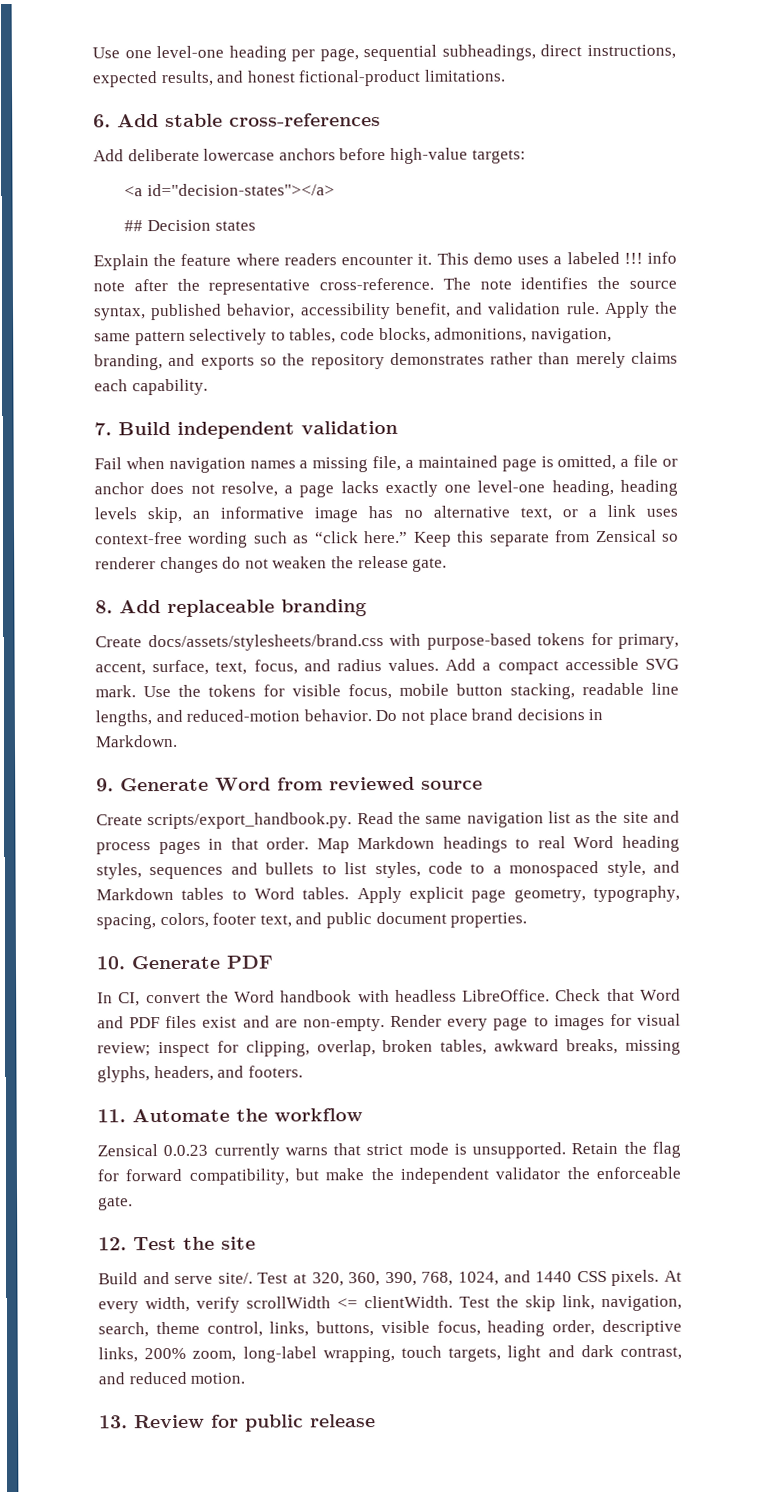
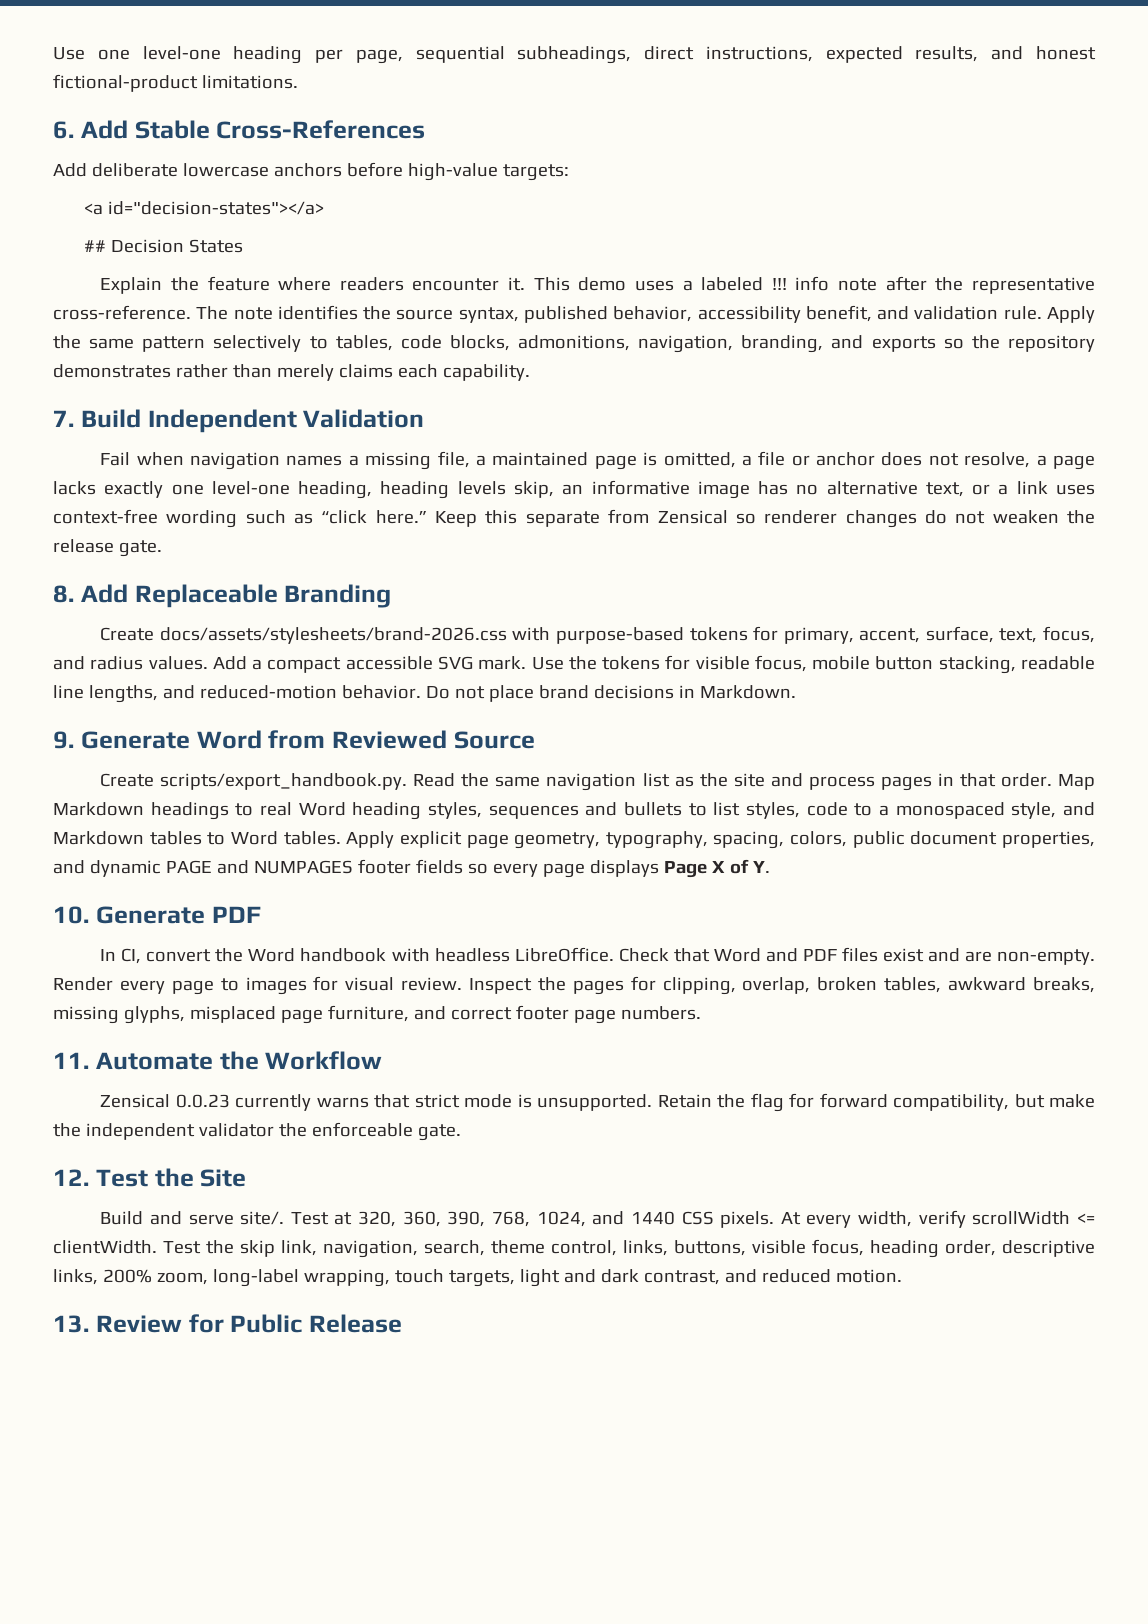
[165,113,381,128] stable cross-references -> [134,120,426,139] Stable Cross-References
[214,220,256,231] states -> [189,239,244,253] States
[177,420,398,439] independent validation -> [147,409,425,433] Independent Validation
[167,599,367,617] [95,634,384,652] replaceable branding // Create docs/assets/stylesheets/brand.css -> [134,584,392,608] [100,627,507,644] Replaceable Branding // Create docs/assets/stylesheets/brand-2026.css
[329,776,483,791] reviewed source -> [332,730,535,749] Reviewed Source
[212,911,528,929] footer text, and public document properties. -> [852,831,1095,848] [53,859,770,878] public document properties, and dynamic PAGE and NUMPAGES footer fields so every page displays Page X of Y.
[97,1041,210,1058] review; inspect -> [401,977,624,995] review. Inspect the pages
[153,1065,303,1082] headers, and footers. -> [189,1005,701,1024] misplaced page furniture, and correct footer page numbers.
[274,1108,363,1122] workflow -> [265,1051,383,1070] Workflow
[221,1236,256,1250] site -> [200,1169,247,1187] Site
[245,1414,376,1432] public release -> [230,1314,402,1333] Public Release

